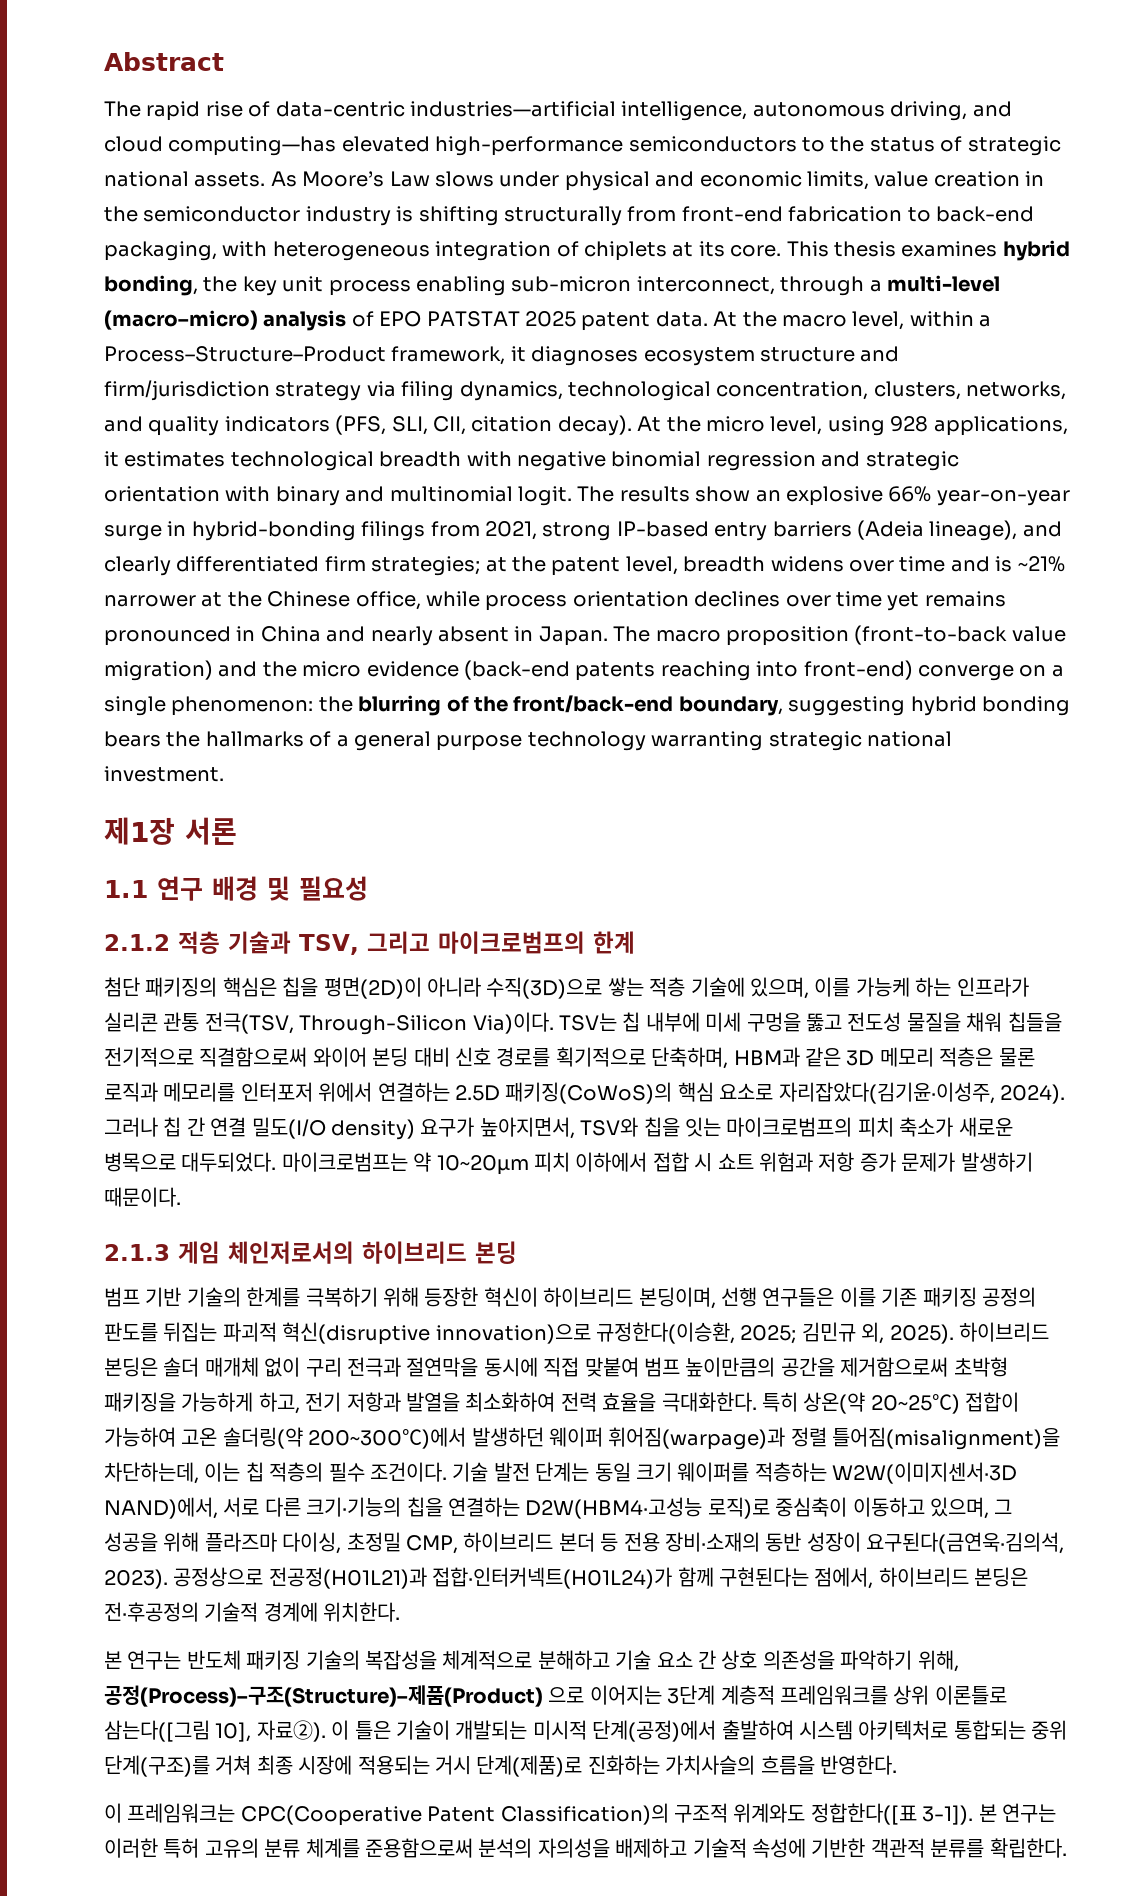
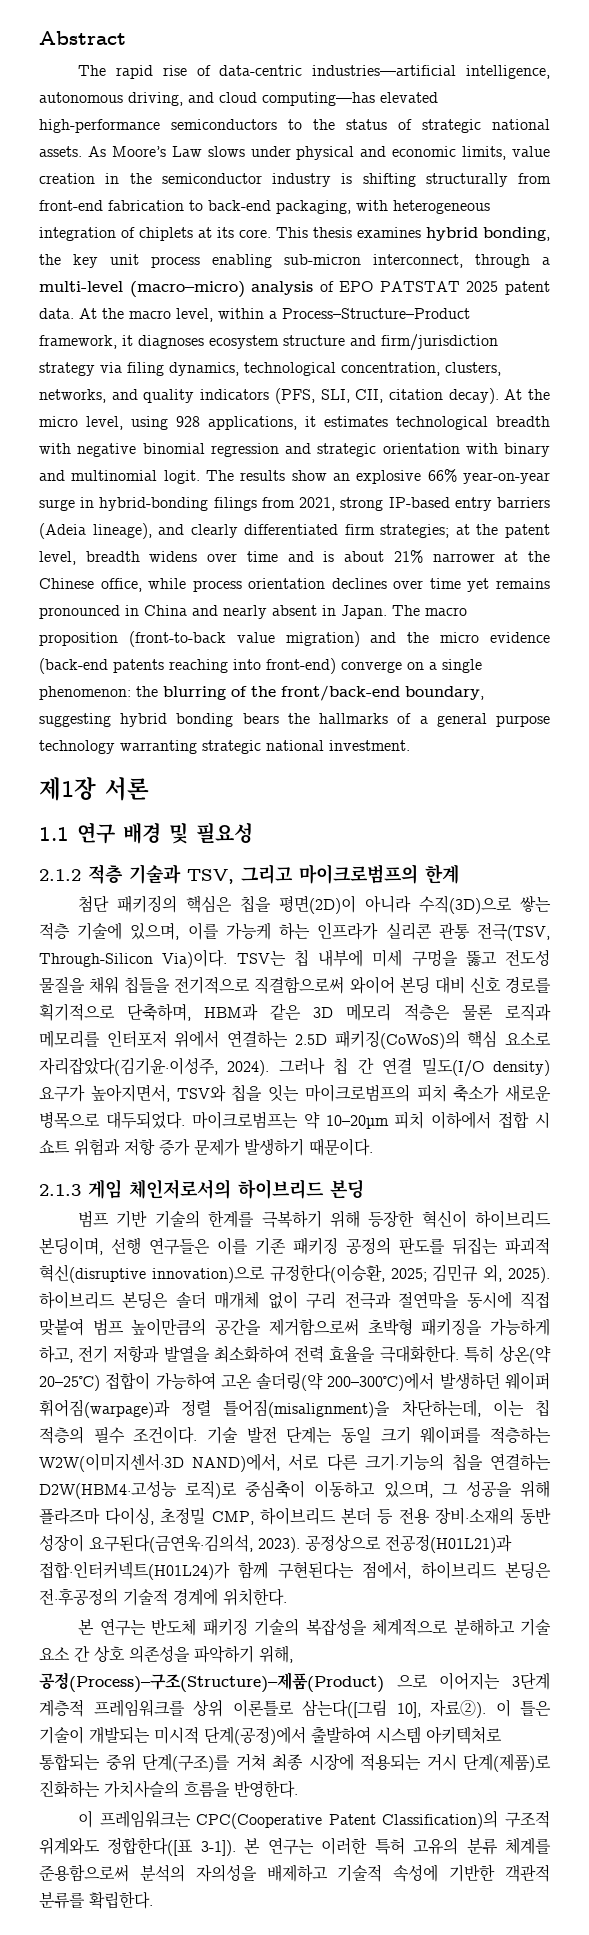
[1017,556,1065,572] ~21% -> [344,550,423,563] about 21%
[436,1155,529,1175] 10~20µm -> [325,1115,389,1129] 10–20µm
[870,1394,960,1414] 20~25℃) -> [39,1375,100,1391] 20–25℃)
[308,1427,467,1449] 200~300℃)에서 -> [327,1372,435,1391] 200–300℃)에서

